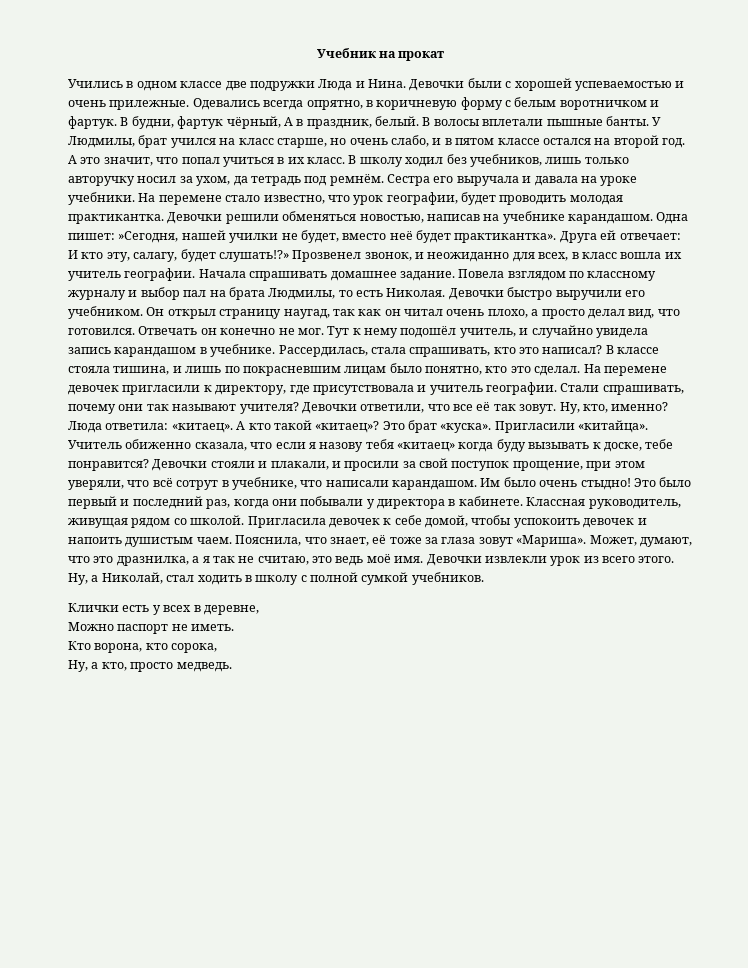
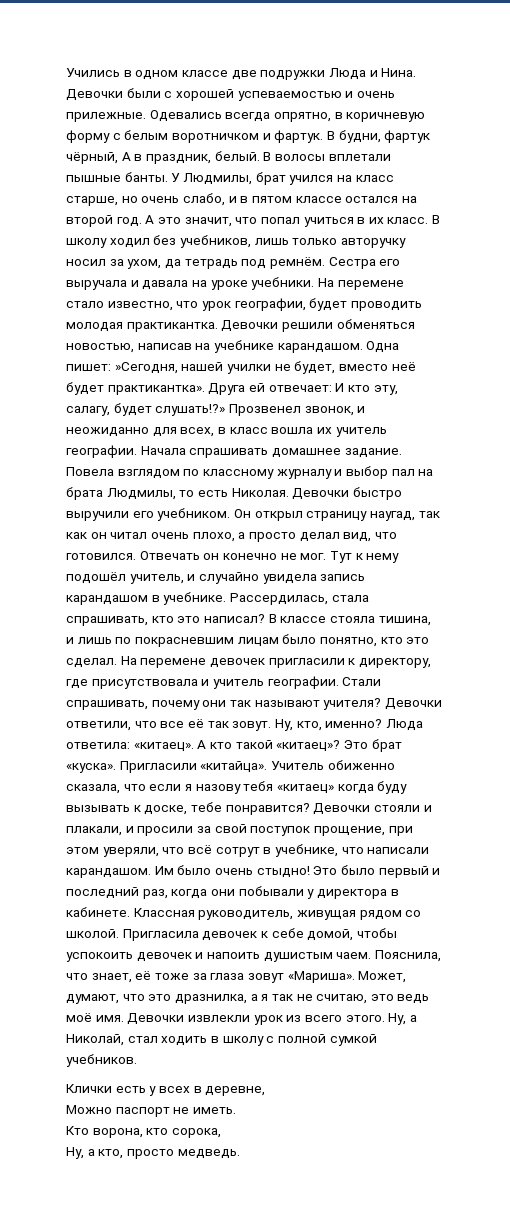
[316,48,445,61] Учебник на прокат // -> (66, 72) none

